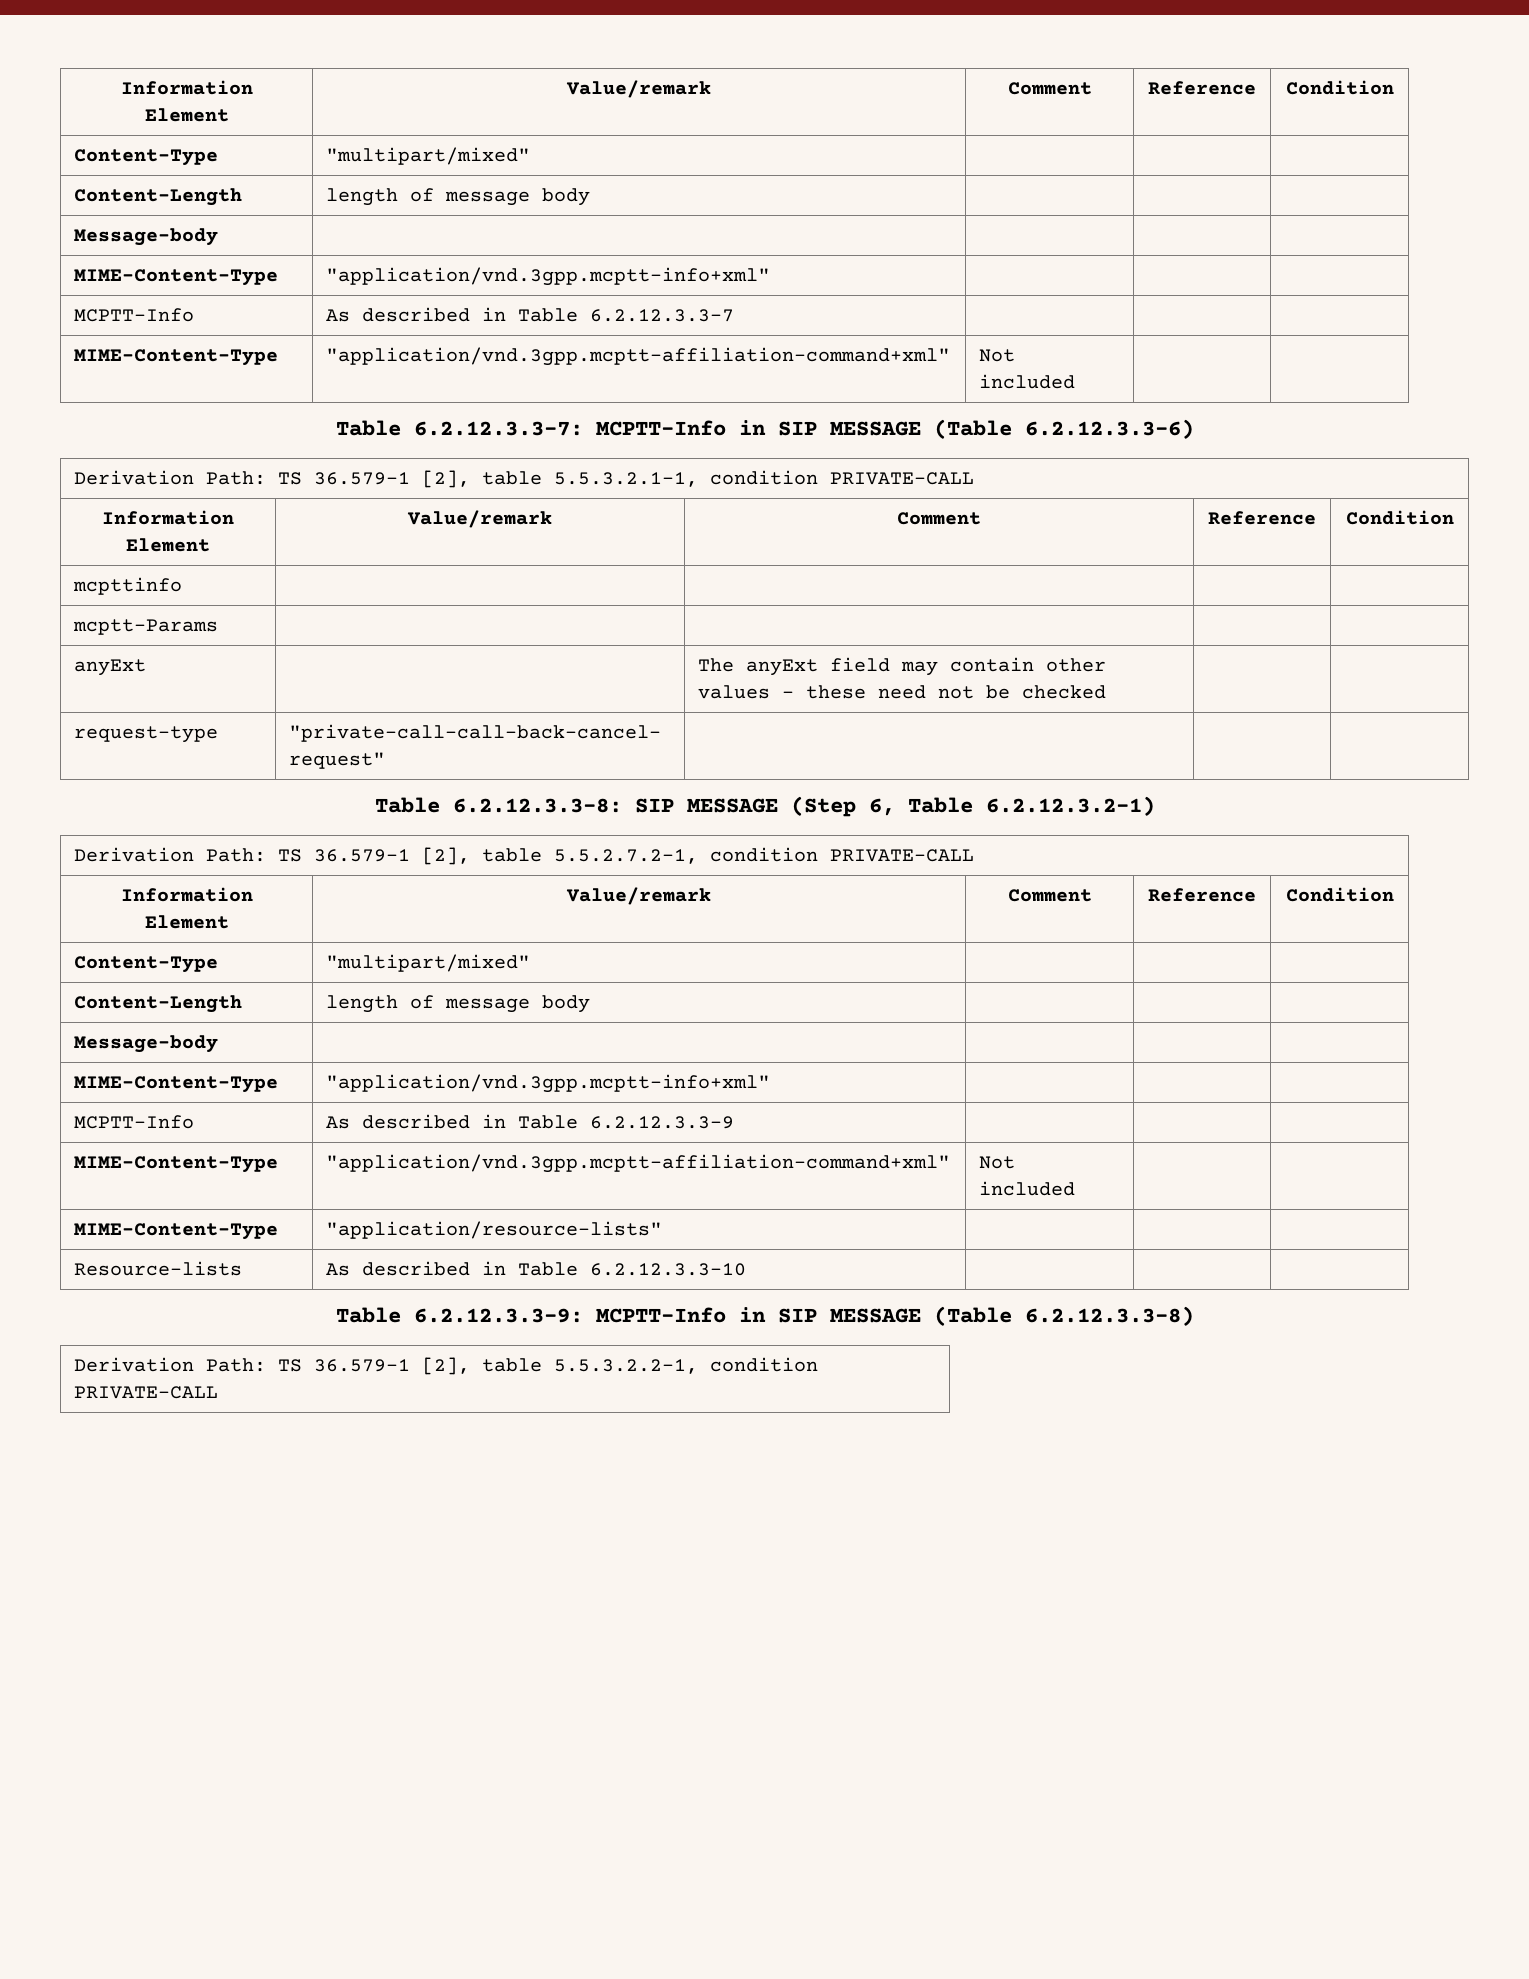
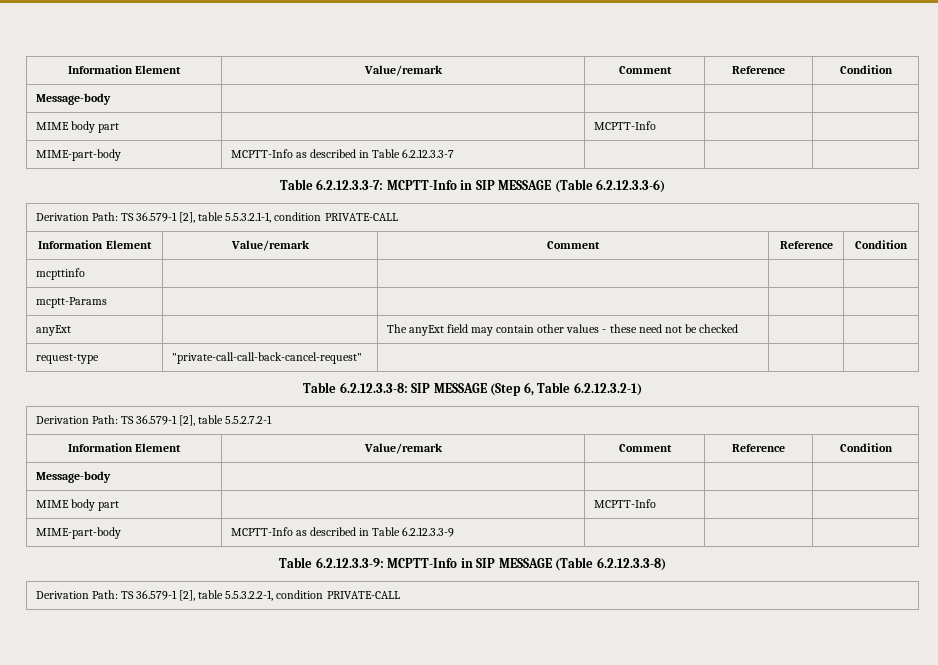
[120,80,253,95] [144,108,229,122] [566,80,711,98] [1007,82,1092,95] [1148,81,1256,95] [1285,80,1394,95] [74,149,219,166] [326,147,531,165] [74,188,243,206] [326,188,591,206] [74,228,219,246] [74,269,279,286] [326,267,771,286] [74,308,195,322] [326,309,351,322] Information Element | Value/remark | Comment | Reference | Condition // Content-Type | "multipart/mixed" | | | // Content-Length | length of message body | | | // Message-body | | | | // MIME-Content-Type | "application/vnd.3gpp.mcptt-info+xml" | | | // MCPTT-Info | As -> [67,65,182,74] [363,65,443,76] [618,66,672,74] [732,66,785,74] [839,65,893,74] [35,93,111,105] [35,121,119,133] [593,121,656,130] [35,149,121,161] [230,149,307,158] Information Element | Value/remark | Comment | Reference | Condition // Message-body | | | | // MIME body part | | MCPTT-Info | | // MIME-part-body | MCPTT-Info as
[74,349,279,366] [326,347,951,366] [979,349,1016,362] [979,374,1076,389] // MIME-Content-Type | "application/vnd.3gpp.mcptt-affiliation-command+xml" | Not included | | -> (455, 153) none
[554,847,975,864] [120,887,253,902] [144,915,229,929] [566,887,711,905] [1007,889,1092,902] [1148,888,1256,902] [1285,887,1394,902] [74,956,219,973] [326,954,531,972] [74,995,243,1013] [326,995,591,1013] [74,1035,219,1053] [74,1076,279,1093] [326,1074,771,1093] [74,1115,195,1129] [326,1116,351,1129] 5.5.2.7.2-1, condition PRIVATE-CALL // Information Element | Value/remark | Comment | Reference | Condition // Content-Type | "multipart/mixed" | | | // Content-Length | length of message body | | | // Message-body | | | | // MIME-Content-Type | "application/vnd.3gpp.mcptt-info+xml" | | | // MCPTT-Info | As -> [225,415,273,424] [67,443,182,452] [363,443,443,454] [618,444,672,452] [732,444,785,452] [839,443,893,452] [35,471,111,483] [35,499,119,511] [593,499,656,508] [35,527,121,539] [230,527,307,536] 5.5.2.7.2-1 // Information Element | Value/remark | Comment | Reference | Condition // Message-body | | | | // MIME body part | | MCPTT-Info | | // MIME-part-body | MCPTT-Info as
[74,1156,279,1173] [326,1154,951,1173] [979,1156,1016,1169] [979,1181,1076,1196] [74,1223,279,1240] [326,1221,663,1239] [74,1261,243,1276] [326,1261,747,1276] // MIME-Content-Type | "application/vnd.3gpp.mcptt-affiliation-command+xml" | Not included | | // MIME-Content-Type | "application/resource-lists" | | | // Resource-lists | As described in Table 6.2.12.3.3-10 | | | -> (455, 532) none

